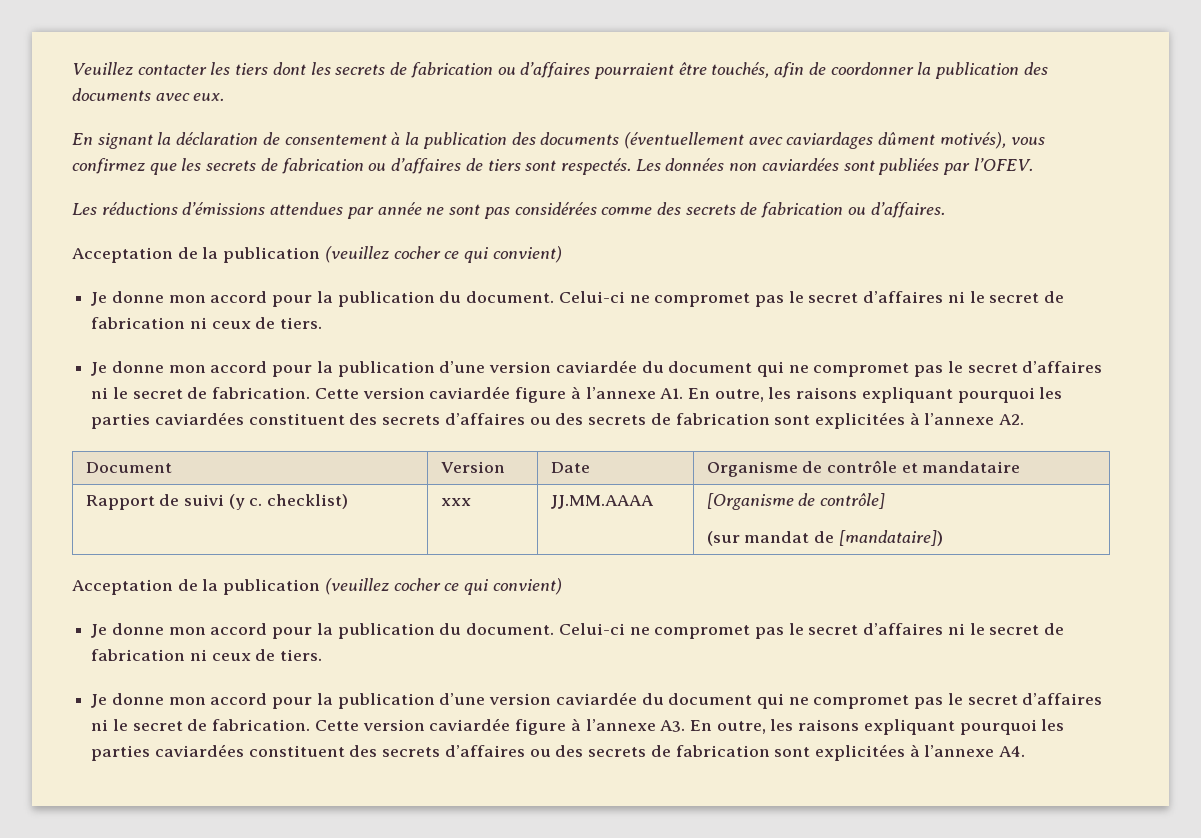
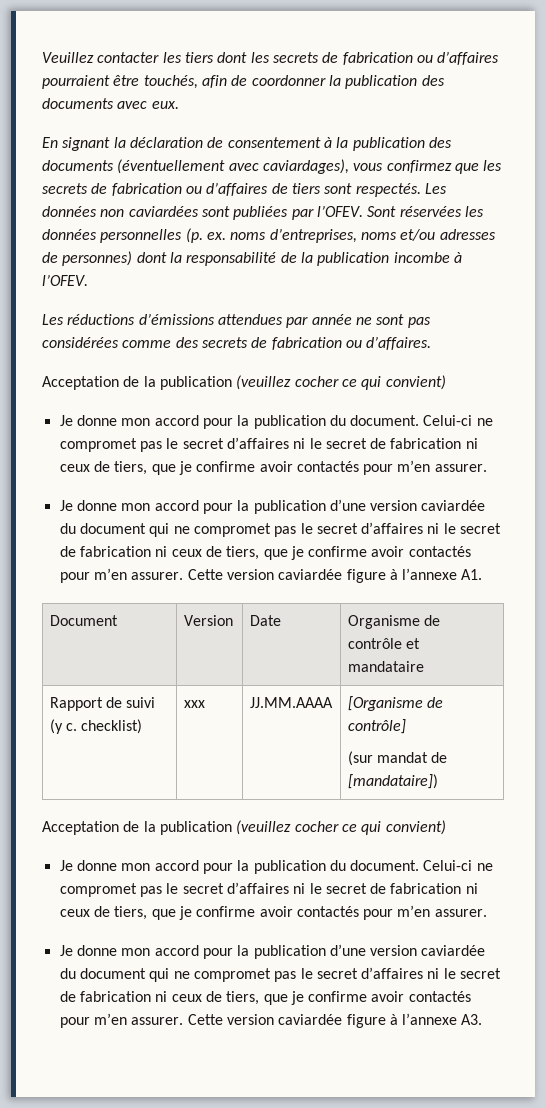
[786,132,1006,149] caviardages dûment motivés), -> [262,159,349,174] caviardages),
(1033, 164) none -> [367,206,484,217] [42,228,496,243] [42,251,462,266] [42,274,88,286] Sont réservées les données personnelles (p. ex. noms d’entreprises, noms et/ou adresses de personnes) dont la responsabilité de la publication incombe à l’OFEV.
[280,317,323,329] tiers. -> [114,460,487,475] tiers, que je confirme avoir contactés pour m’en assurer.
[212,387,311,399] fabrication. -> [79,546,471,560] [59,568,184,583] fabrication ni ceux de tiers, que je confirme avoir contactés pour m’en assurer.
[687,387,1063,403] [91,412,1025,429] En outre, les raisons expliquant pourquoi les parties caviardées constituent des secrets d’affaires ou des secrets de fabrication sont explicitées à l’annexe A2. -> (483, 574) none
[280,649,323,661] tiers. -> [114,905,487,920] tiers, que je confirme avoir contactés pour m’en assurer.
[212,719,311,731] fabrication. -> [79,991,471,1005] [59,1013,184,1028] fabrication ni ceux de tiers, que je confirme avoir contactés pour m’en assurer.
[689,719,1065,735] [91,744,1026,761] En outre, les raisons expliquant pourquoi les parties caviardées constituent des secrets d’affaires ou des secrets de fabrication sont explicitées à l’annexe A4. -> (483, 1019) none

